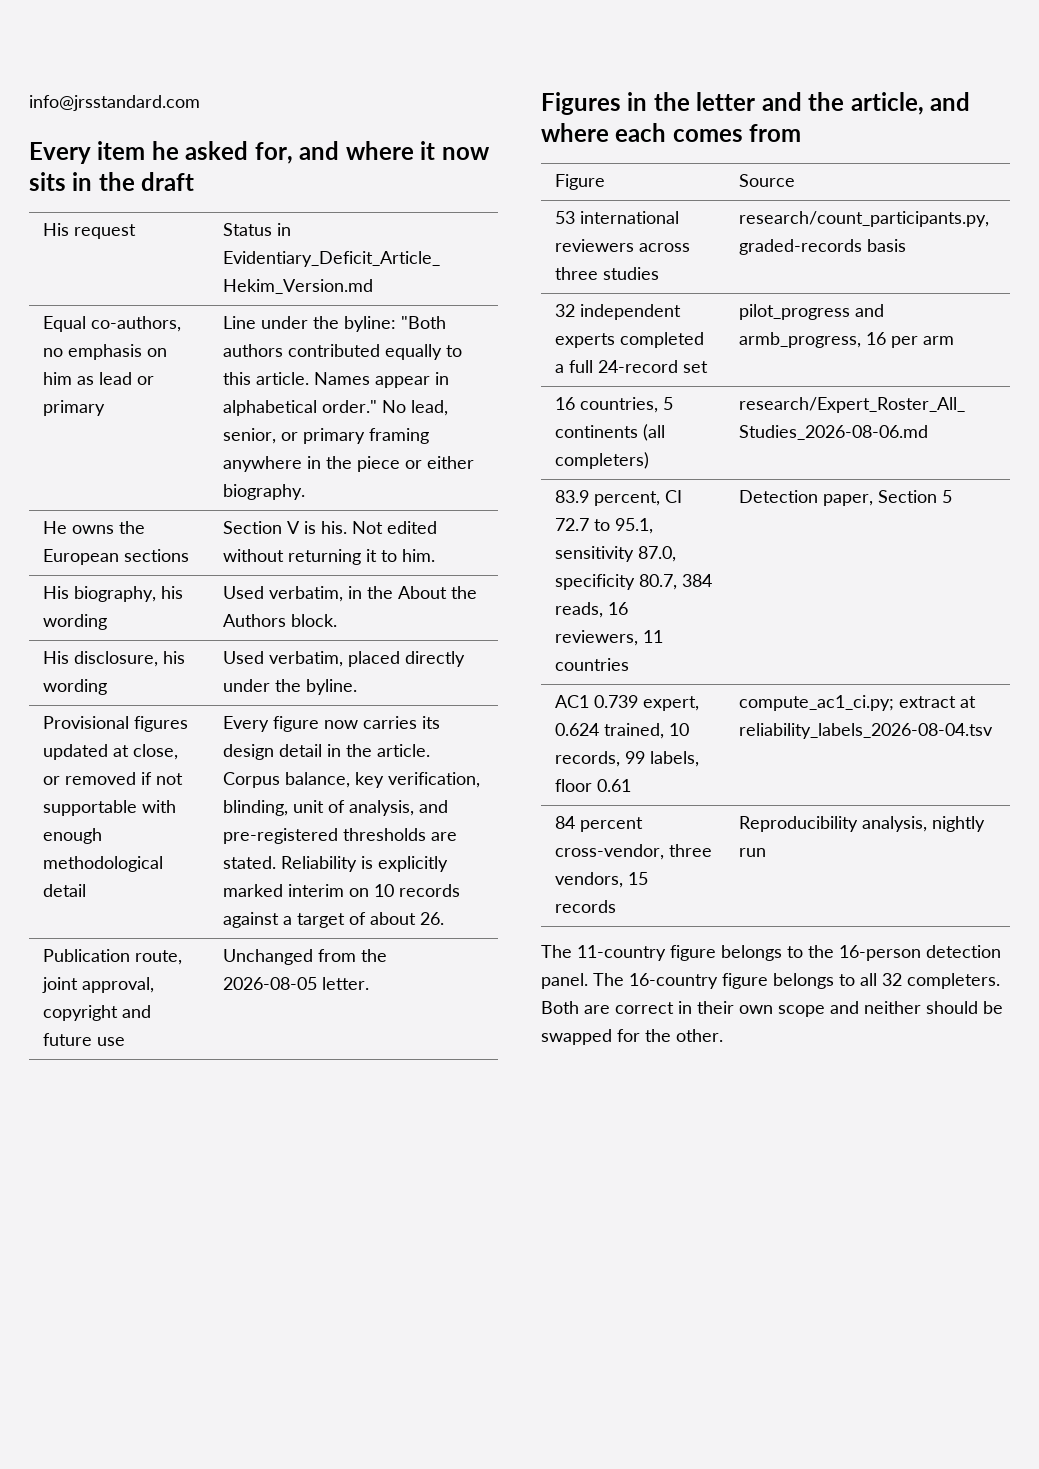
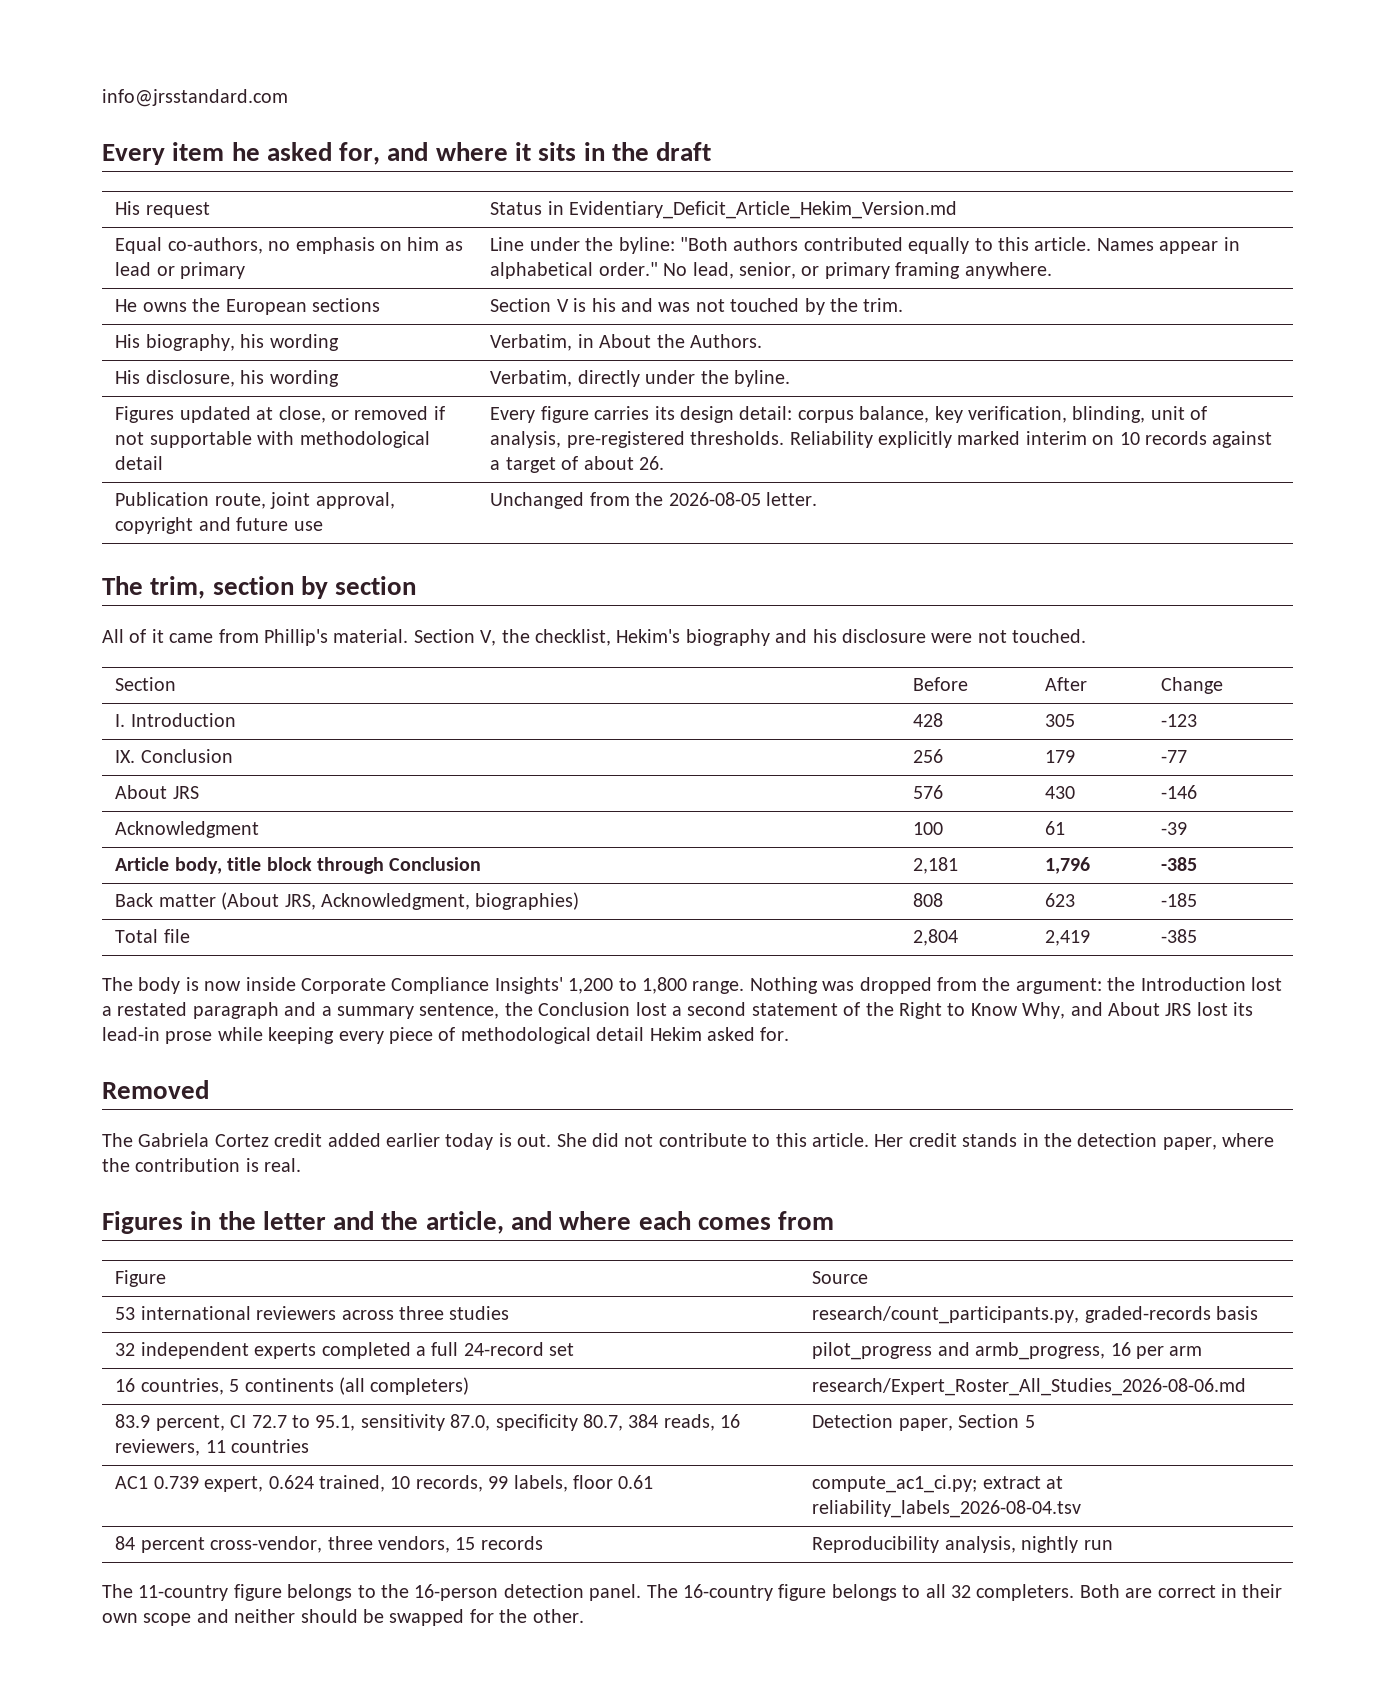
[441,147,490,160] now -> (532, 151) none
[222,456,474,472] [222,484,305,500] anywhere in the piece or either biography. -> [964,262,1052,279] anywhere.
[320,521,437,534] [222,549,435,565] [42,586,183,602] [42,614,107,630] [222,586,477,602] [222,614,337,627] his. Not edited without returning it to him. // His biography, his wording | Used verbatim, in the About the Authors block. -> [591,298,904,315] [115,334,339,351] [490,334,762,351] his and was not touched by the trim. // His biography, his wording | Verbatim, in About the Authors.
[222,651,400,667] Used verbatim, placed -> [490,370,573,387] Verbatim,
[42,716,188,732] Provisional figures -> [115,406,175,423] Figures
[42,828,102,844] enough -> (295, 438) none
[323,720,358,729] now -> (589, 414) none
[278,744,430,757] [222,772,280,788] detail in the article. Corpus -> [739,406,854,423] detail: corpus
[418,800,448,813] [222,828,457,844] [222,856,373,872] and pre-registered thresholds are stated. Reliability is -> [566,431,873,448] pre-registered thresholds. Reliability
(369, 983) none -> [102,576,417,599] [102,629,1087,646] [115,677,177,691] [913,677,969,691] [1045,677,1088,691] [1161,677,1224,694] [115,713,236,727] [913,713,944,727] [1045,714,1076,727] [1161,714,1198,727] [115,749,233,763] [913,749,944,763] [1045,750,1076,763] [1161,750,1188,763] [115,785,199,799] [913,785,944,799] [1045,786,1076,799] [1161,785,1198,799] [115,821,260,838] [913,822,944,835] [1045,821,1066,835] [1161,822,1188,835] [115,857,482,874] [913,857,959,874] [1045,857,1091,874] [1161,857,1198,871] [115,892,580,910] [913,893,944,907] [1045,893,1076,907] [1161,893,1198,907] [115,929,190,943] [913,929,959,946] [1045,930,1091,946] [1161,929,1198,943] [102,977,1282,994] [102,1002,1254,1019] [102,1027,790,1044] [102,1080,209,1099] [102,1133,1275,1150] [102,1158,302,1172] // The trim, section by section // All of it came from Phillip's material. Section V, the checklist, Hekim's biography and his disclosure were not touched. // Section | Before | After | Change // I. Introduction | 428 | 305 | -123 // IX. Conclusion | 256 | 179 | -77 // About JRS | 576 | 430 | -146 // Acknowledgment | 100 | 61 | -39 // Article body, title block through Conclusion | 2,181 | 1,796 | -385 // Back matter (About JRS, Acknowledgment, biographies) | 808 | 623 | -185 // Total file | 2,804 | 2,419 | -385 // The body is now inside Corporate Compliance Insights' 1,200 to 1,800 range. Nothing was dropped from the argument: the Introduction lost a restated paragraph and a summary sentence, the Conclusion lost a second statement of the Right to Know Why, and About JRS lost its lead-in prose while keeping every piece of methodological detail Hekim asked for. // Removed // The Gabriela Cortez credit added earlier today is out. She did not contribute to this article. Her credit stands in the detection paper, where the contribution is real.

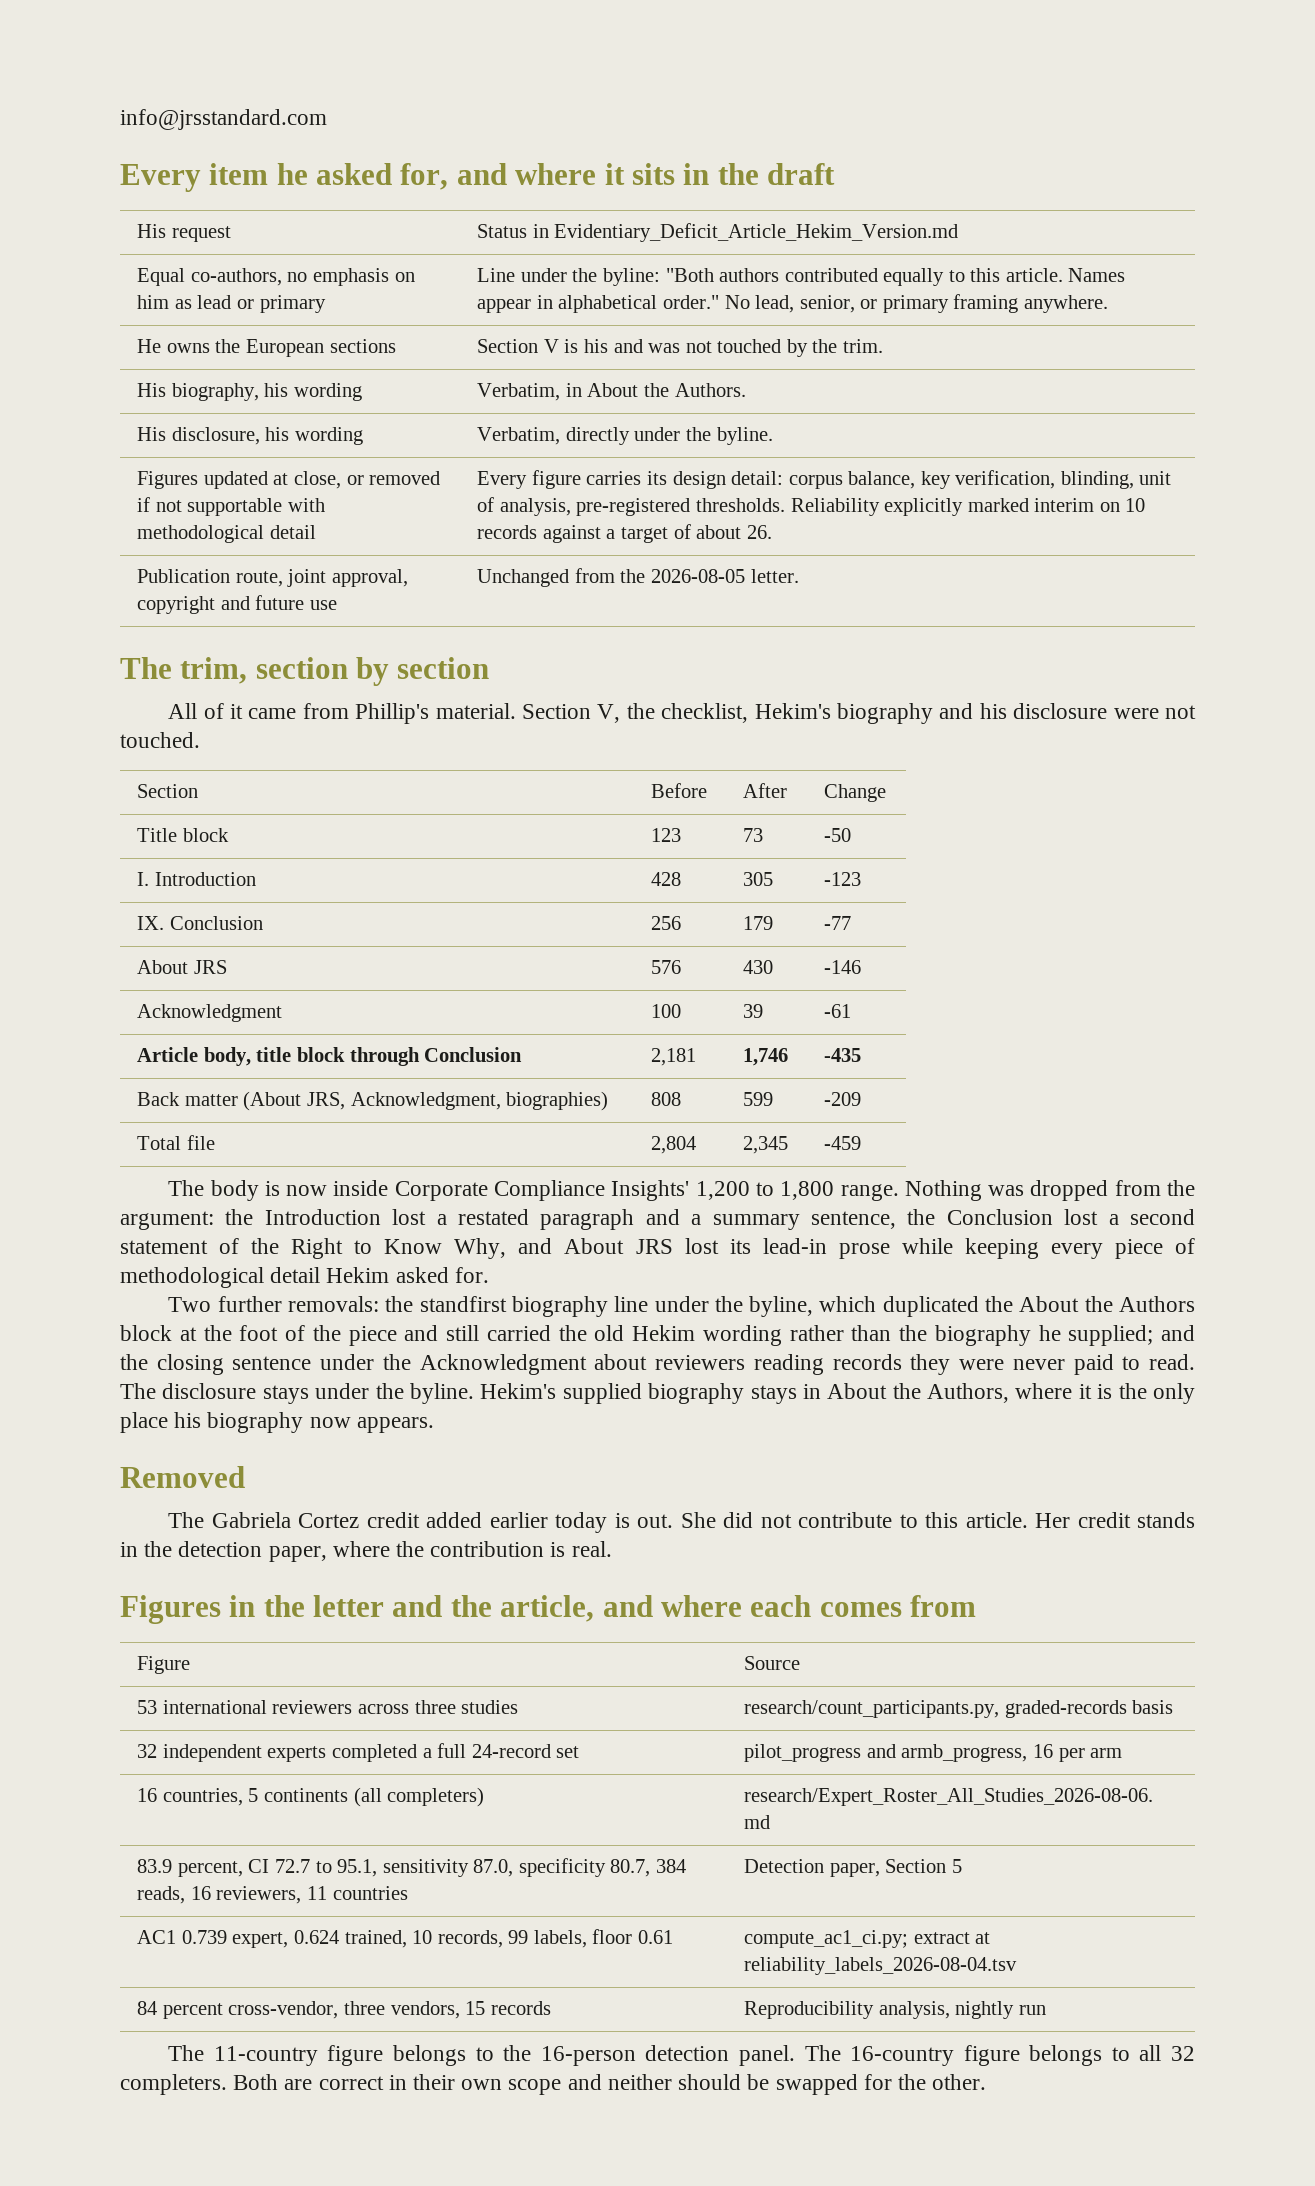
(1224, 685) none -> [137,828,229,842] [651,828,682,842] [743,828,764,842] [824,828,852,842] // Title block | 123 | 73 | -50
[1045,821,1066,835] [1161,822,1188,835] 61 | -39 -> [743,1004,764,1018] [824,1004,852,1018] 39 | -61
[1045,857,1091,874] [1161,857,1198,871] 1,796 | -385 -> [743,1048,789,1066] [824,1048,862,1062] 1,746 | -435
[1045,893,1076,907] [1161,893,1198,907] 623 | -185 -> [743,1092,774,1106] [824,1092,862,1106] 599 | -209
[1045,930,1091,946] [1161,929,1198,943] 2,419 | -385 -> [743,1136,789,1154] [824,1136,862,1150] 2,345 | -459
(790, 1034) none -> [168,1296,1195,1317] [120,1325,1195,1346] [120,1354,1195,1375] [120,1383,1196,1404] [120,1412,434,1433] // Two further removals: the standfirst biography line under the byline, which duplicated the About the Authors block at the foot of the piece and still carried the old Hekim wording rather than the biography he supplied; and the closing sentence under the Acknowledgment about reviewers reading records they were never paid to read. The disclosure stays under the byline. Hekim's supplied biography stays in About the Authors, where it is the only place his biography now appears.

